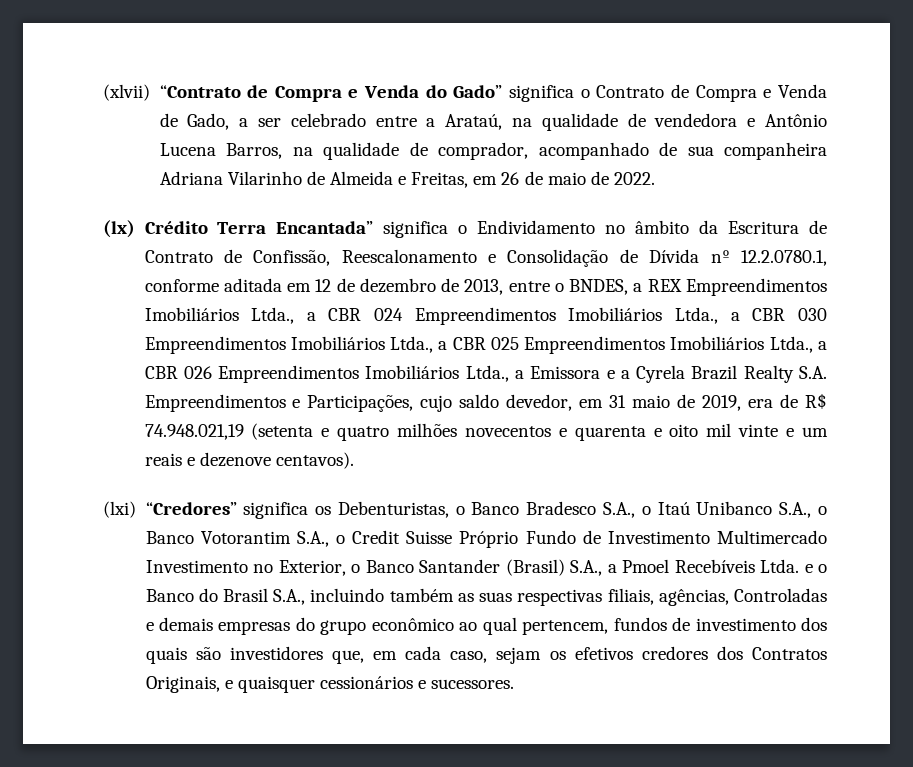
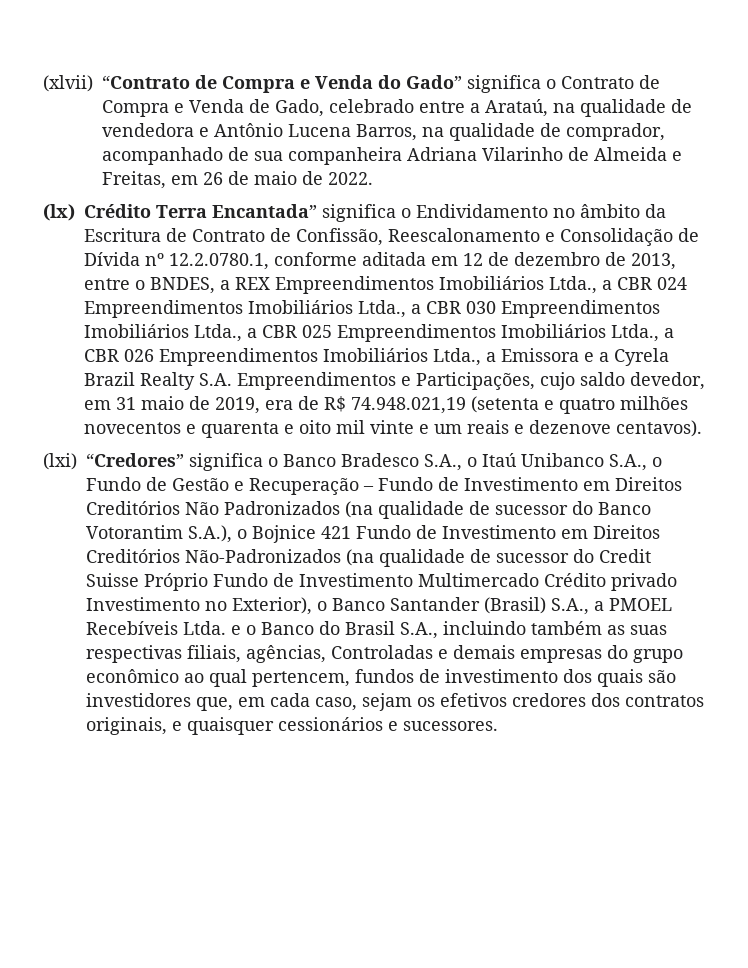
[239,118,281,127] a ser -> (324, 108) none
[315,501,449,518] os Debenturistas, -> (263, 462) none
[145,531,345,547] Banco Votorantim S.A., o -> [86,477,682,495] [86,501,651,519] [86,525,660,543] [86,549,594,567] Fundo de Gestão e Recuperação – Fundo de Investimento em Direitos Creditórios Não Padronizados (na qualidade de sucessor do Banco Votorantim S.A.), o Bojnice 421 Fundo de Investimento em Direitos Creditórios Não-Padronizados (na qualidade de sucessor do
(827, 537) none -> [544,573,677,591] Crédito privado
[278,560,346,576] Exterior, -> [232,597,312,615] Exterior),
[622,559,669,573] Pmoel -> [609,598,672,611] PMOEL
[752,647,827,660] [145,676,220,693] Contratos Originais, -> [625,695,704,707] [86,717,167,735] contratos originais,

